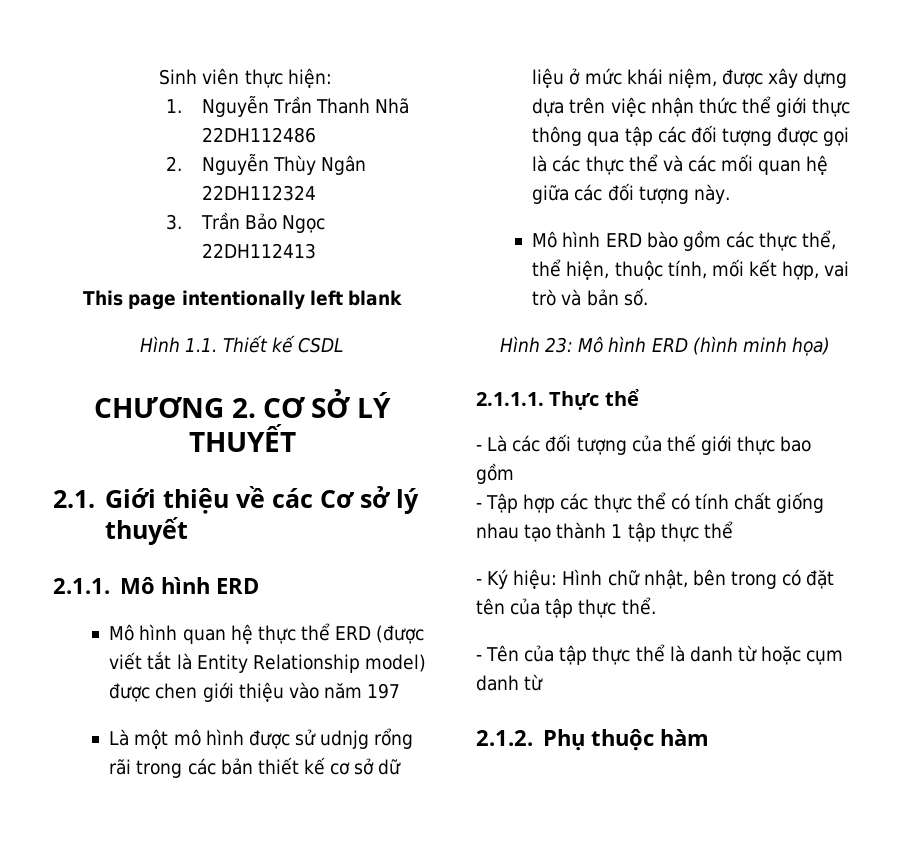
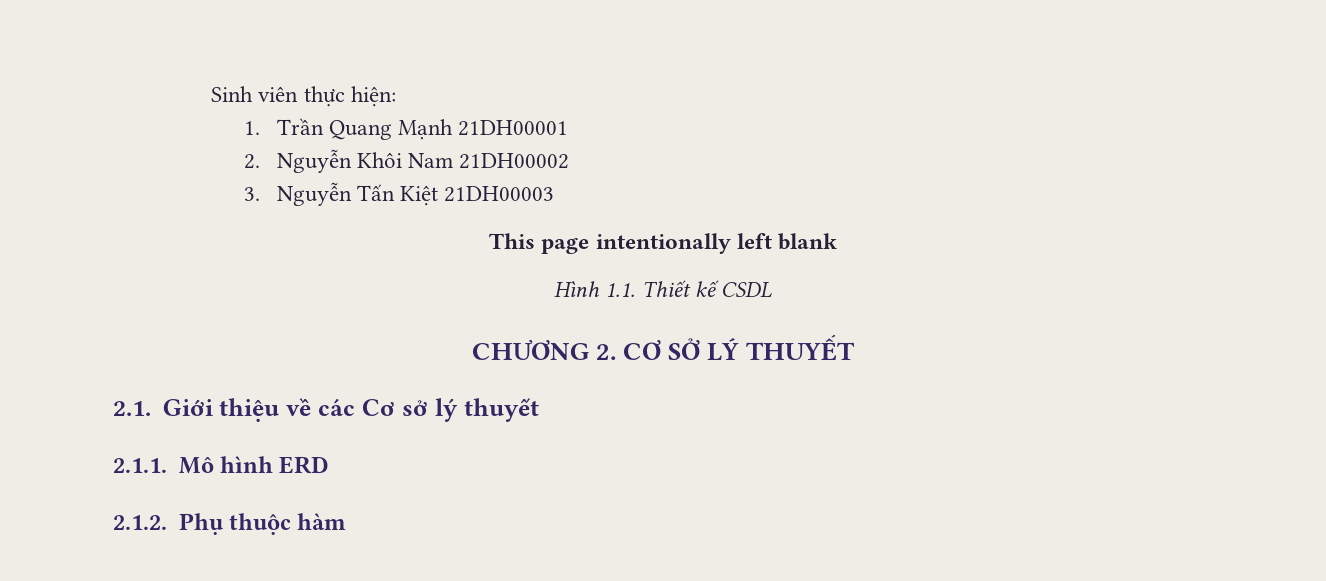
[201,95,410,117] [201,127,316,143] [166,153,367,175] [201,185,316,201] [166,212,326,233] [201,243,316,259] Nguyễn Trần Thanh Nhã 22DH112486 // 2. Nguyễn Thùy Ngân 22DH112324 // 3. Trần Bảo Ngọc 22DH112413 -> [276,118,569,140] [243,149,570,173] [243,182,555,206] Trần Quang Mạnh 21DH00001 // 2. Nguyễn Khôi Nam 21DH00002 // 3. Nguyễn Tấn Kiệt 21DH00003
[109,623,425,644] [109,651,426,673] [109,682,401,702] [109,728,414,749] [109,757,402,778] [532,68,848,88] [532,96,851,117] [532,125,850,146] [532,154,829,175] [532,183,730,204] [532,230,837,251] [532,259,850,280] [532,288,648,306] [500,336,830,356] [476,389,639,410] [476,434,812,455] [476,463,514,484] [476,492,825,513] [476,521,733,542] [476,569,835,589] [476,597,656,618] [476,644,844,665] [476,674,544,691] // Mô hình quan hệ thực thể ERD (được viết tắt là Entity Relationship model) được chen giới thiệu vào năm 197 // Là một mô hình được sử udnjg rổng rãi trong các bản thiết kế cơ sở dữ liệu ở mức khái niệm, được xây dựng dựa trên việc nhận thức thể giới thực thông qua tập các đối tượng được gọi là các thực thể và các mối quan hệ giữa các đối tượng này. // Mô hình ERD bào gồm các thực thể, thể hiện, thuộc tính, mối kết hợp, vai trò và bản số. // Hình 23: Mô hình ERD (hình minh họa) // 2.1.1.1. Thực thể // - Là các đối tượng của thế giới thực bao gồm // - Tập hợp các thực thể có tính chất giống nhau tạo thành 1 tập thực thể // - Ký hiệu: Hình chữ nhật, bên trong có đặt tên của tập thực thể. // - Tên của tập thực thể là danh từ hoặc cụm danh từ -> (330, 465) none

